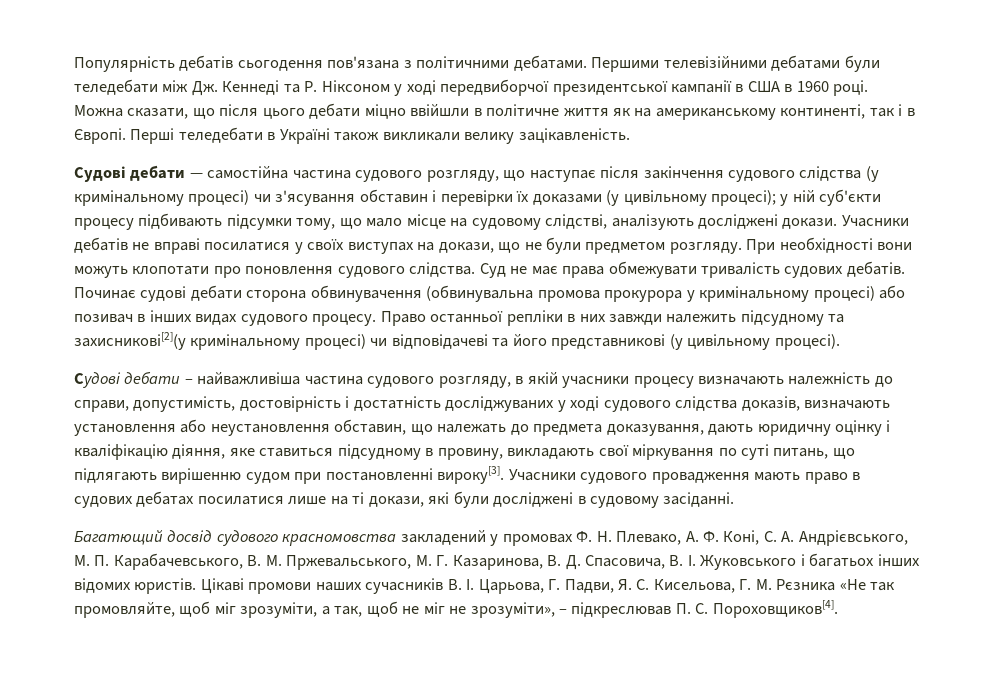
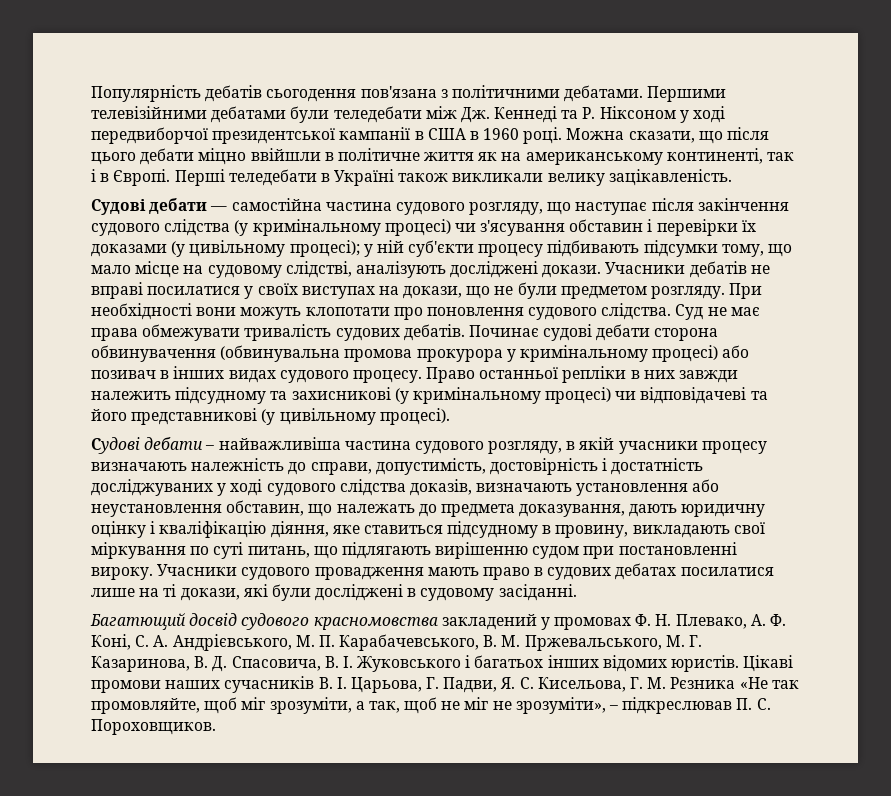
[74,332,186,350] захисникові[2](у -> [291,387,409,404] захисникові (у
[437,466,505,484] вироку[3]. -> [91,567,153,580] вироку.
[712,600,838,618] Пороховщиков[4]. -> [91,719,216,735] Пороховщиков.

